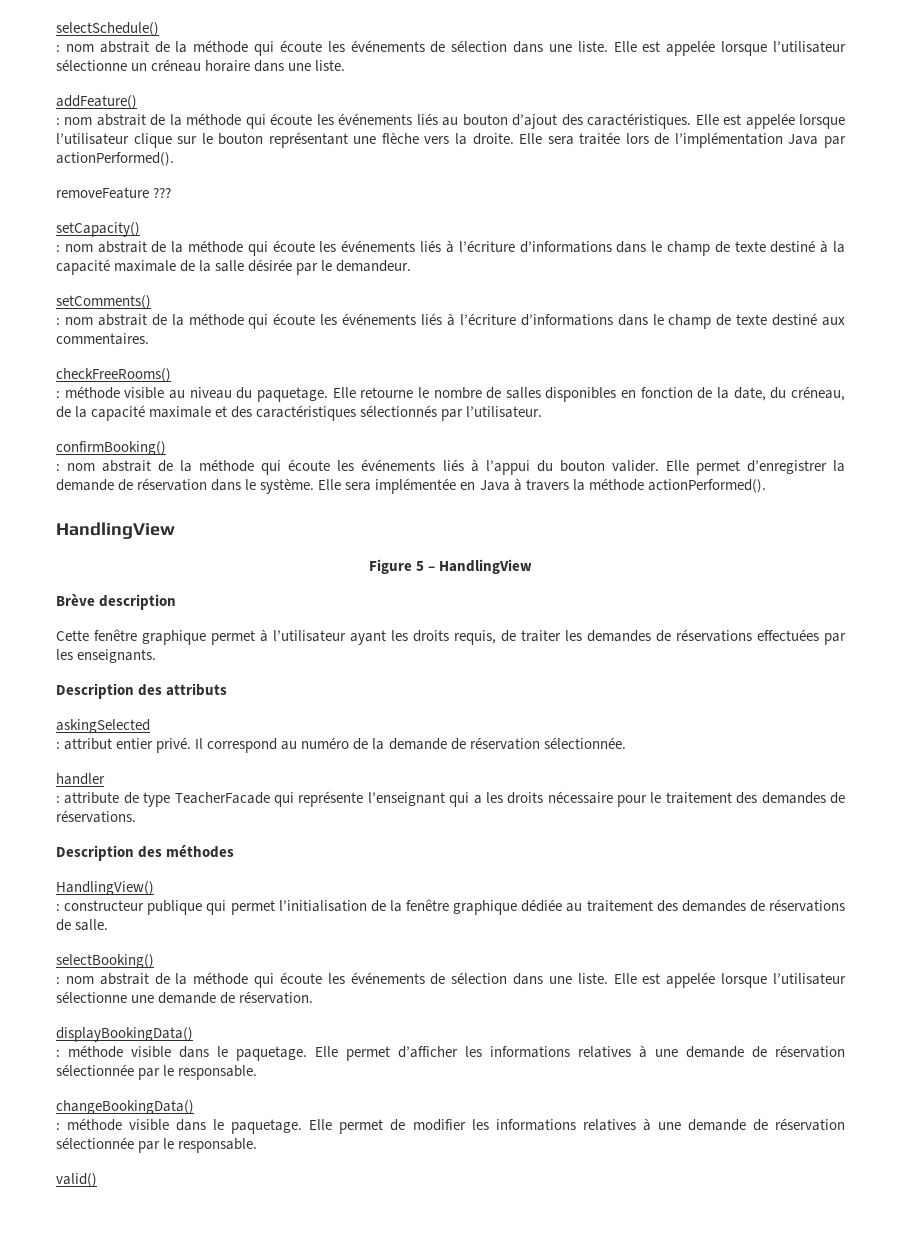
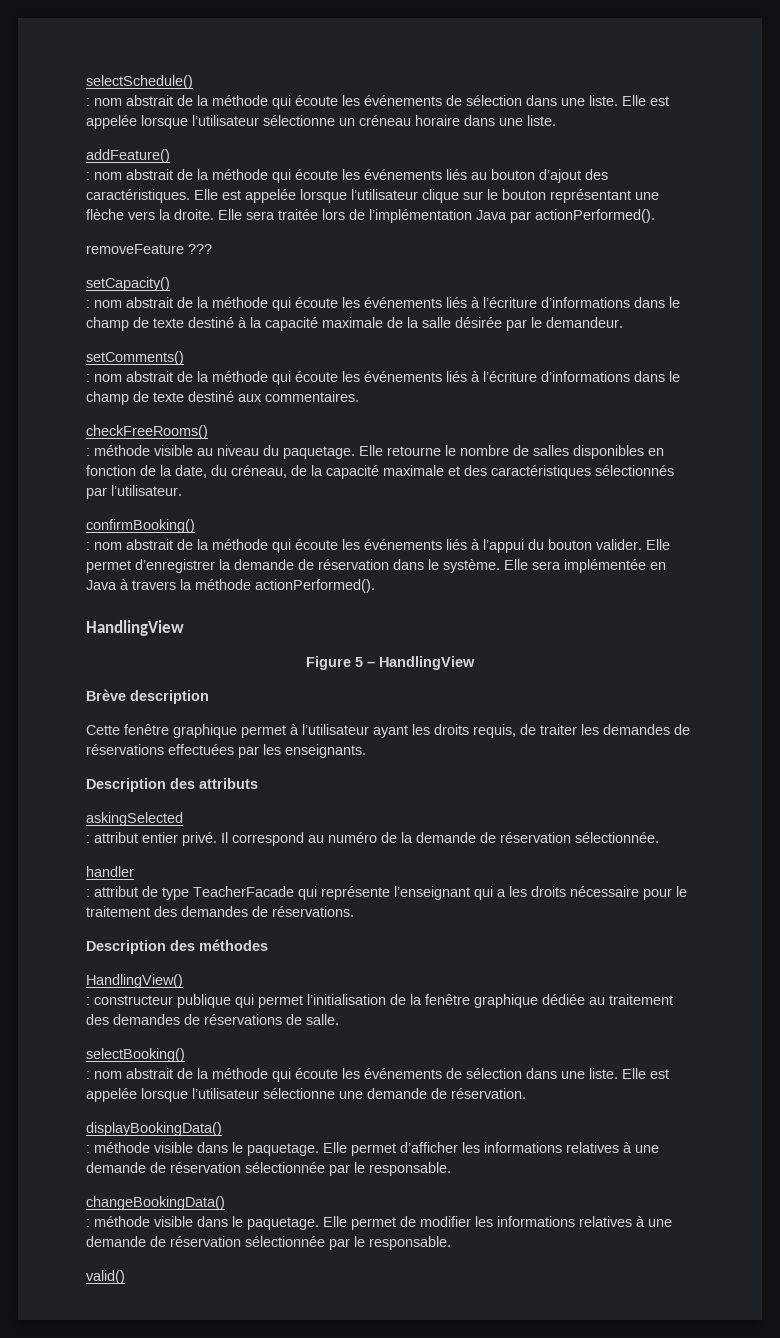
[64,792,120,804] attribute -> [94,886,138,897] attribut

